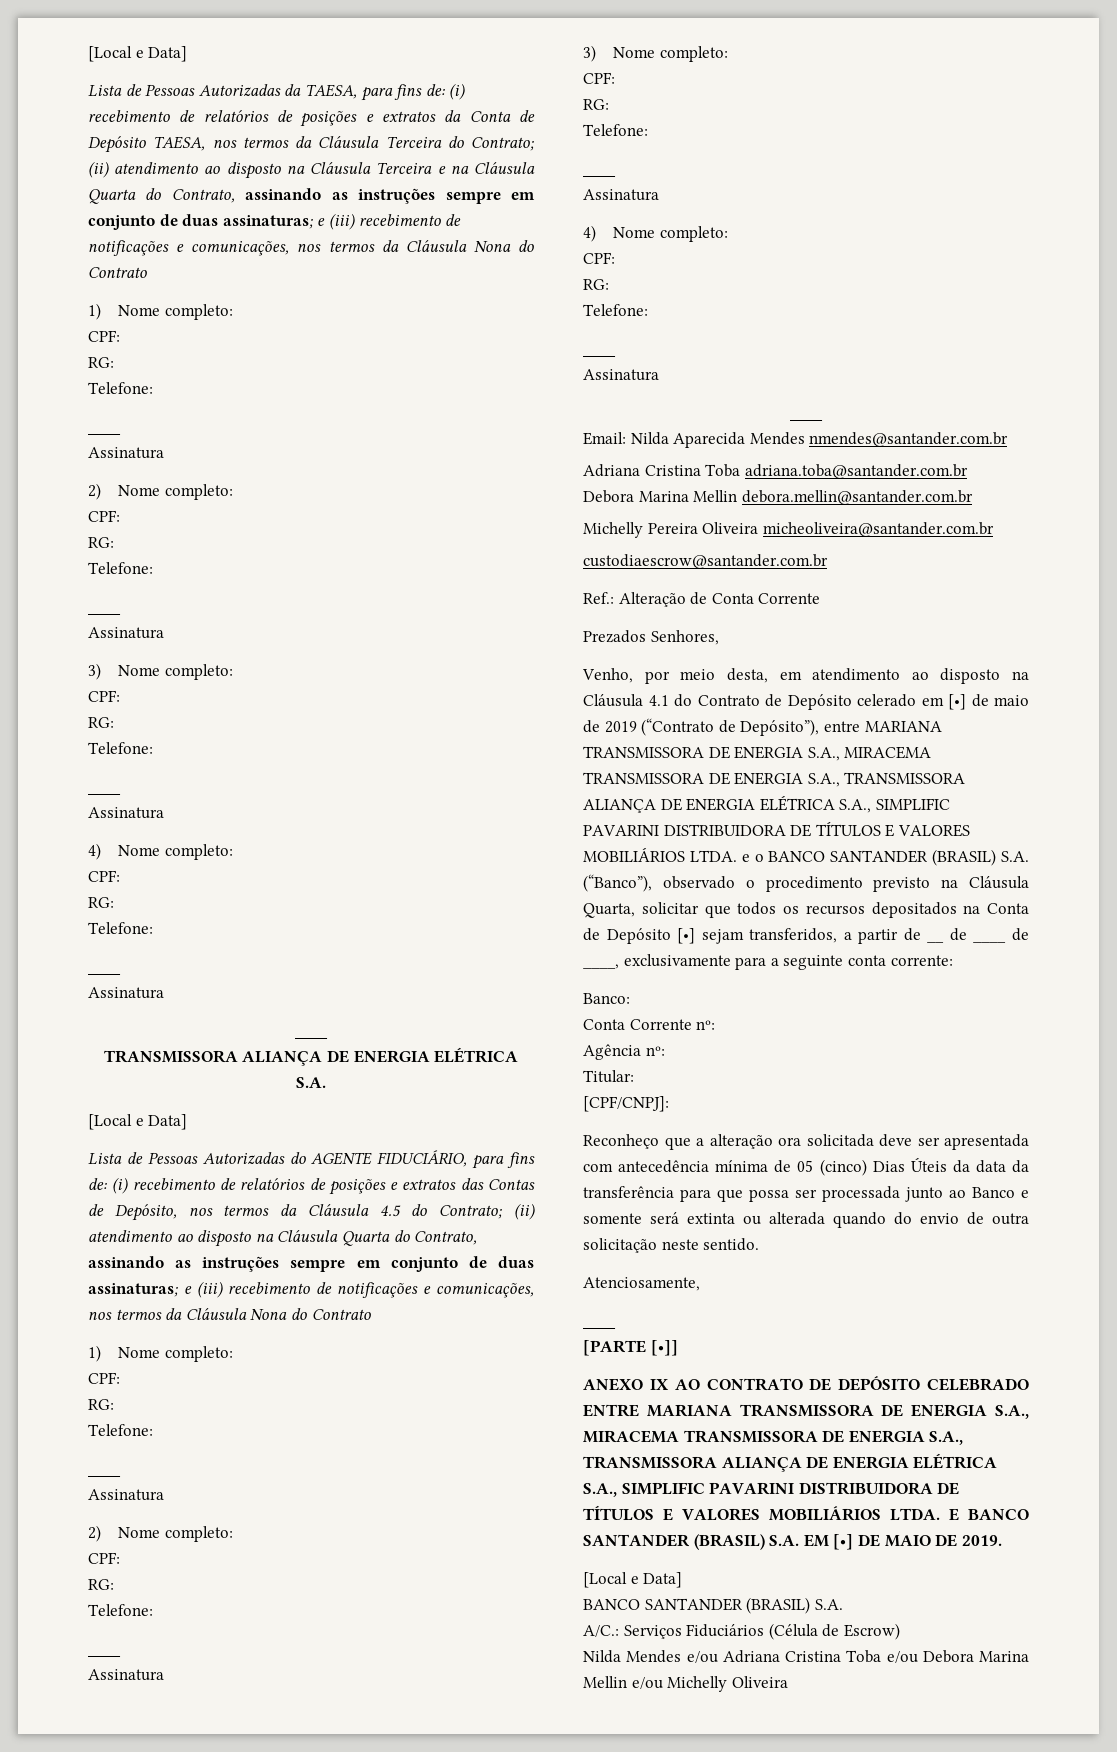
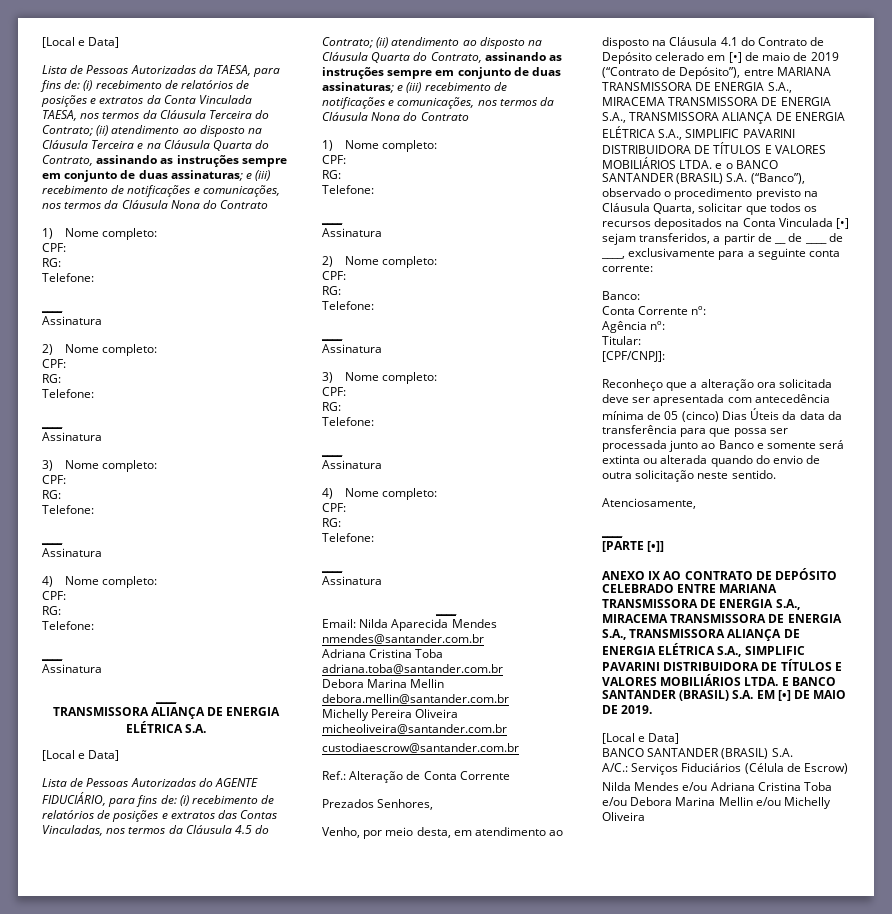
[519,110,535,122] [88,136,146,153] de Depósito -> [199,95,253,104] Vinculada
[88,1204,177,1221] de Depósito, -> [42,825,103,836] Vinculadas,
[583,928,671,944] de Depósito -> [778,218,833,227] Vinculada

